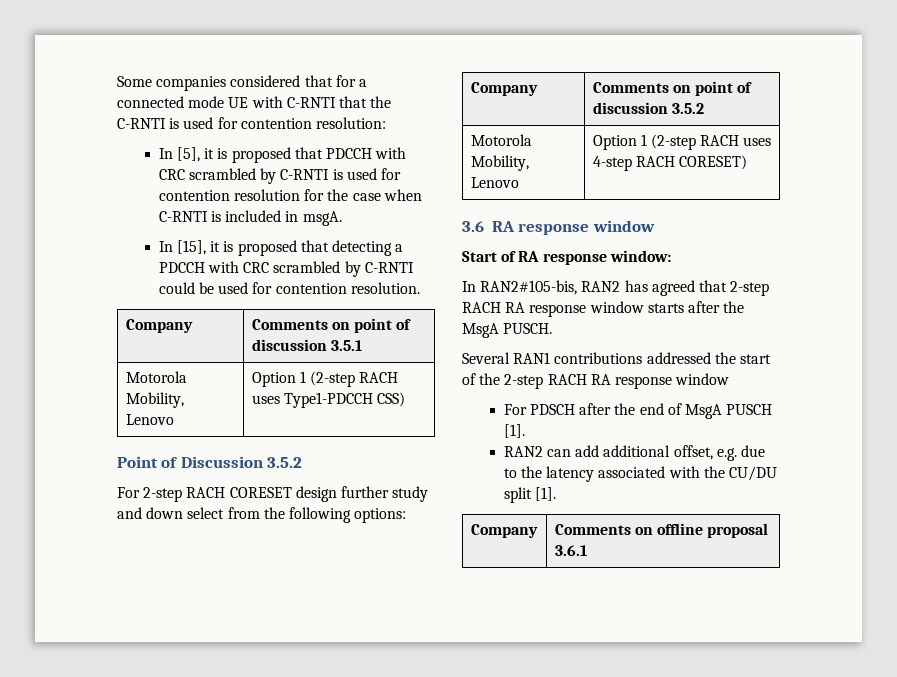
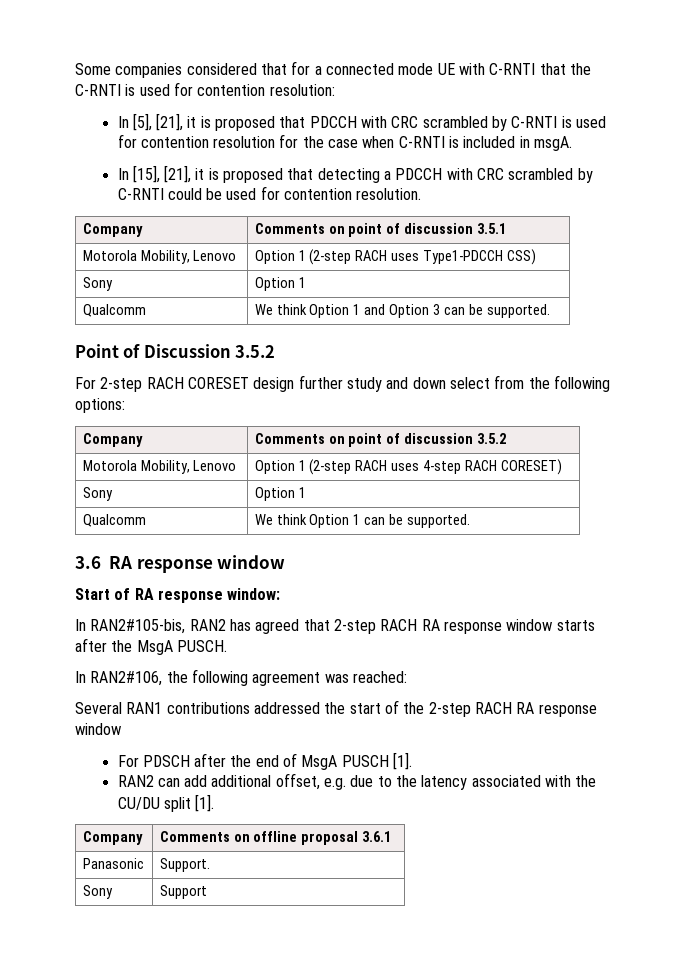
(201, 154) none -> [156,113,184,131] [21],
(207, 247) none -> [164,165,192,183] [21],
(405, 399) none -> [82,277,113,291] [254,277,306,291] [82,304,146,317] [254,304,550,318] // Sony | Option 1 // Qualcomm | We think Option 1 and Option 3 can be supported.
(747, 162) none -> [82,487,113,501] [254,487,306,501] [82,514,146,527] [254,514,471,528] // Sony | Option 1 // Qualcomm | We think Option 1 can be supported.
(553, 328) none -> [75,669,407,686] // In RAN2#106, the following agreement was reached:
(587, 550) none -> [82,858,144,869] [159,858,210,872] [82,885,113,899] [159,885,207,899] // Panasonic | Support. // Sony | Support

